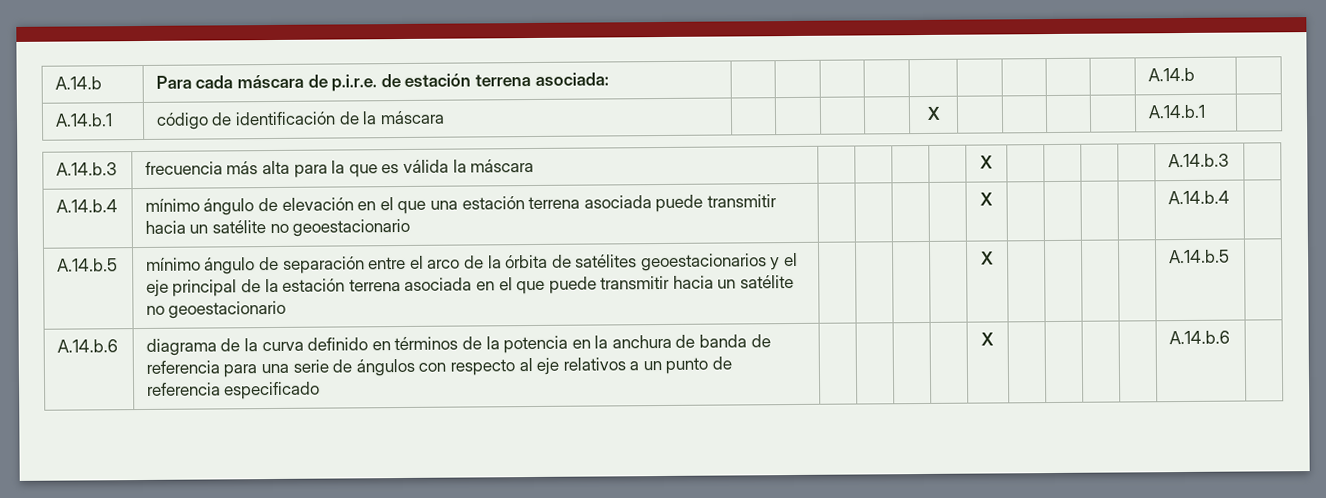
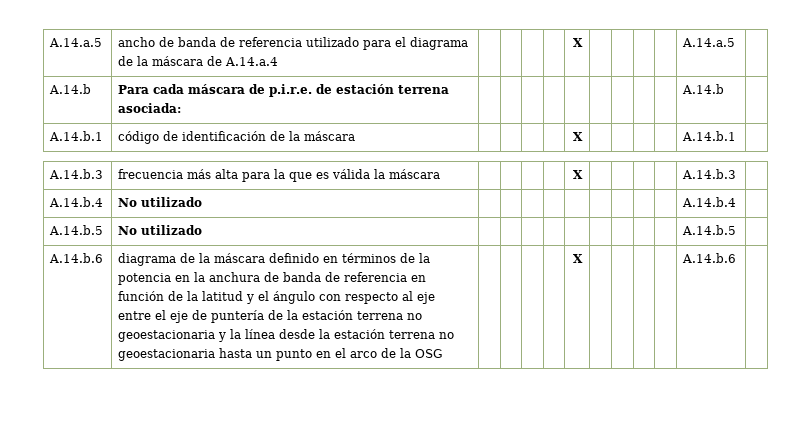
(54, 83) none -> [49,38,103,47] [118,37,469,50] [118,56,279,66] [572,38,583,47] [682,38,736,47] A.14.a.5 | ancho de banda de referencia utilizado para el diagrama de la máscara de A.14.a.4 | | | | | X | | | | | A.14.a.5 | //
[144,194,777,216] [144,218,411,237] [980,192,993,206] [1167,190,1230,205] [56,258,118,272] [145,252,799,275] [145,274,795,297] [145,300,287,319] [981,251,994,265] mínimo ángulo de elevación en el que una estación terrena asociada puede transmitir hacia un satélite no geoestacionario | | | | | X | | | | | A.14.b.4 | // A.14.b.5 | mínimo ángulo de separación entre el arco de la órbita de satélites geoestacionarios y el eje principal de la estación terrena asociada en el que puede transmitir hacia un satélite no geoestacionario | | | | | X -> [118,197,203,207] [682,197,737,207] [49,225,104,235] [118,225,203,235] No utilizado | | | | | | | | | | A.14.b.4 | // A.14.b.5 | No utilizado | | | | |
[261,341,304,352] curva -> [214,253,266,263] máscara
[223,356,733,378] [146,381,321,400] para una serie de ángulos con respecto al eje relativos a un punto de referencia especificado -> [411,275,427,282] [118,291,436,304] [118,310,423,323] [118,329,455,342] [118,348,444,361] en función de la latitud y el ángulo con respecto al eje entre el eje de puntería de la estación terrena no geoestacionaria y la línea desde la estación terrena no geoestacionaria hasta un punto en el arco de la OSG

